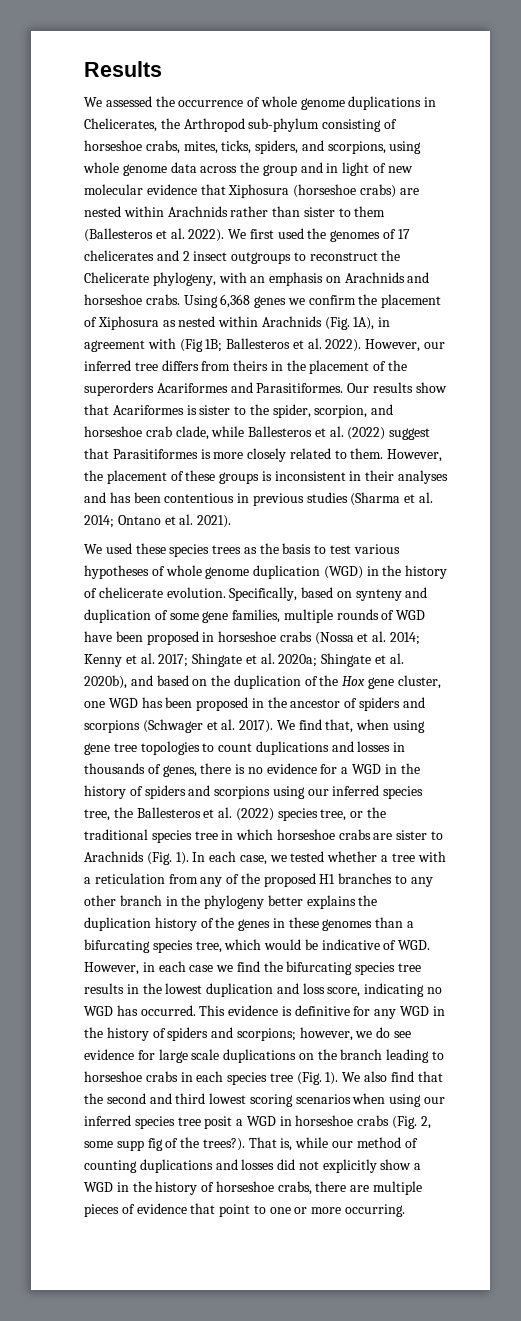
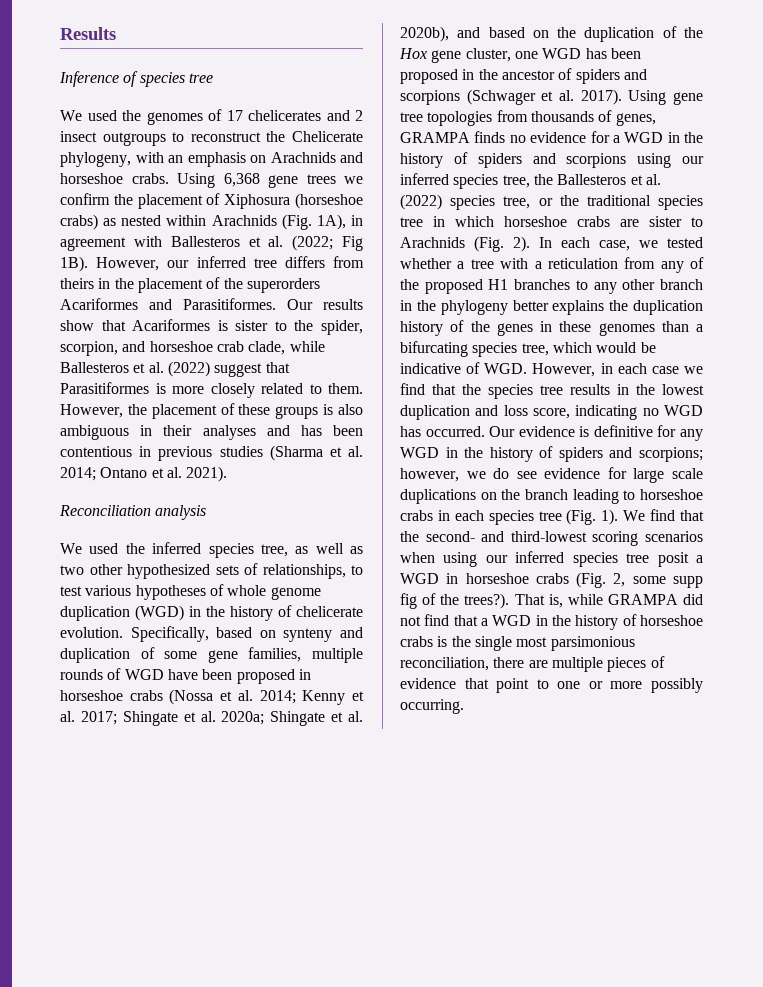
[84,96,437,110] [84,118,397,132] [84,140,422,154] [83,162,413,176] [84,184,419,198] [84,206,386,217] [84,228,274,242] We assessed the occurrence of whole genome duplications in Chelicerates, the Arthropod sub-phylum consisting of horseshoe crabs, mites, ticks, spiders, and scorpions, using whole genome data across the group and in light of new molecular evidence that Xiphosura (horseshoe crabs) are nested within Arachnids rather than sister to them (Ballesteros et al. 2022). We first -> [59,71,213,87] [60,110,82,121] Inference of species tree // We
[254,296,287,308] genes -> [268,174,336,188] gene trees
(159, 323) none -> [295,193,364,209] [60,214,98,230] (horseshoe crabs)
[179,338,362,352] (Fig 1B; Ballesteros et al. 2022). -> [170,235,363,251] [60,256,88,272] Ballesteros et al. (2022; Fig 1B).
[274,471,346,481] inconsistent -> [338,404,363,415] [60,425,129,440] also ambiguous
[84,543,312,557] // We used these species trees as the basis -> [59,505,207,520] [60,542,363,558] [60,563,346,579] // Reconciliation analysis // We used the inferred species tree, as well as two other hypothesized sets of relationships,
[276,719,426,733] [84,741,406,755] We find that, when using gene tree topologies to count duplications and losses in -> [628,90,703,105] [400,110,528,126] Using gene tree topologies from
[200,763,246,774] there is -> [400,131,506,143] GRAMPA finds
[175,852,189,865] 1). -> [513,236,530,252] 2).
[263,961,353,975] the bifurcating -> [432,384,481,395] that the
[199,1005,226,1016] This -> [489,426,516,437] Our
[364,1071,443,1082] [84,1093,247,1104] also find that the second and third lowest -> [650,509,704,521] [400,531,587,542] find that the second- and third-lowest
[332,1137,418,1148] [84,1159,412,1173] our method of counting duplications and losses did not explicitly show -> [607,594,703,605] [400,614,478,626] GRAMPA did not find that
[277,1181,312,1195] crabs, -> [400,636,635,651] [400,657,489,671] crabs is the single most parsimonious reconciliation,
(342, 1210) none -> [651,678,703,693] possibly

